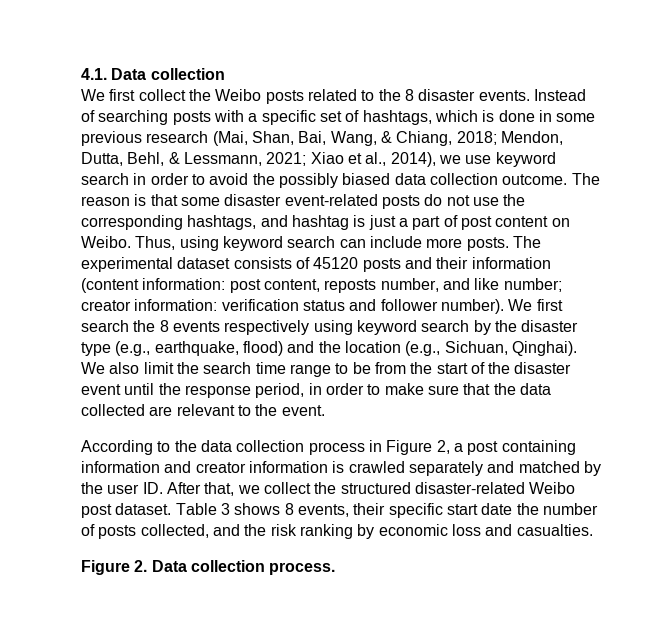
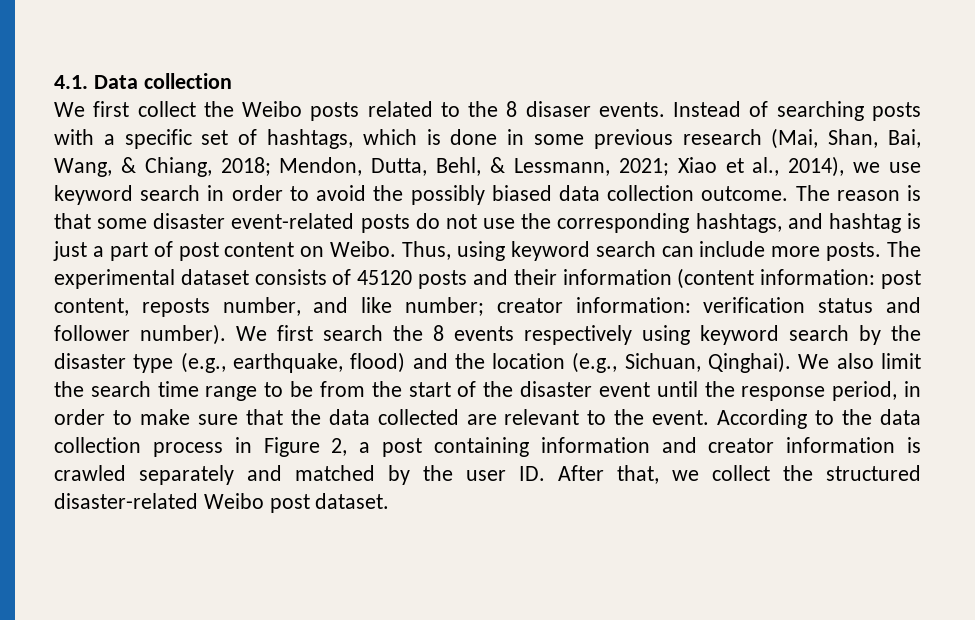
[418,89,476,101] disaster -> [525,101,591,117] disaser
(325, 410) // -> (710, 417) none
[175,503,598,518] [81,524,593,539] [81,560,336,575] Table 3 shows 8 events, their specific start date the number of posts collected, and the risk ranking by economic loss and casualties. // Figure 2. Data collection process. -> (390, 501) none

